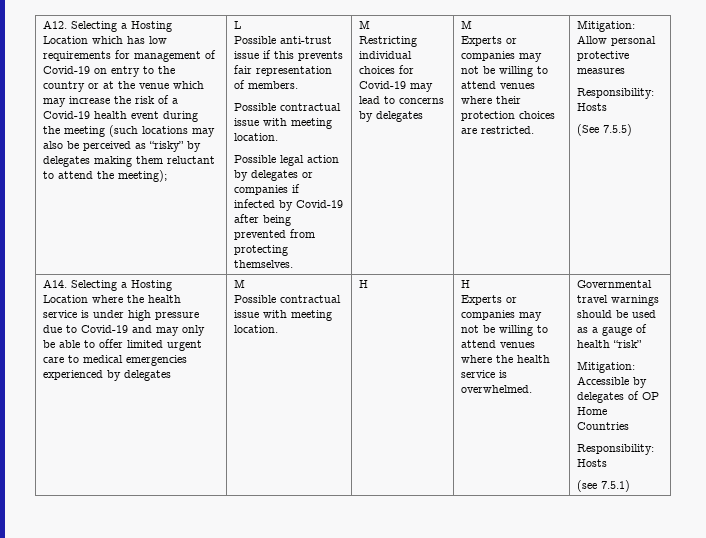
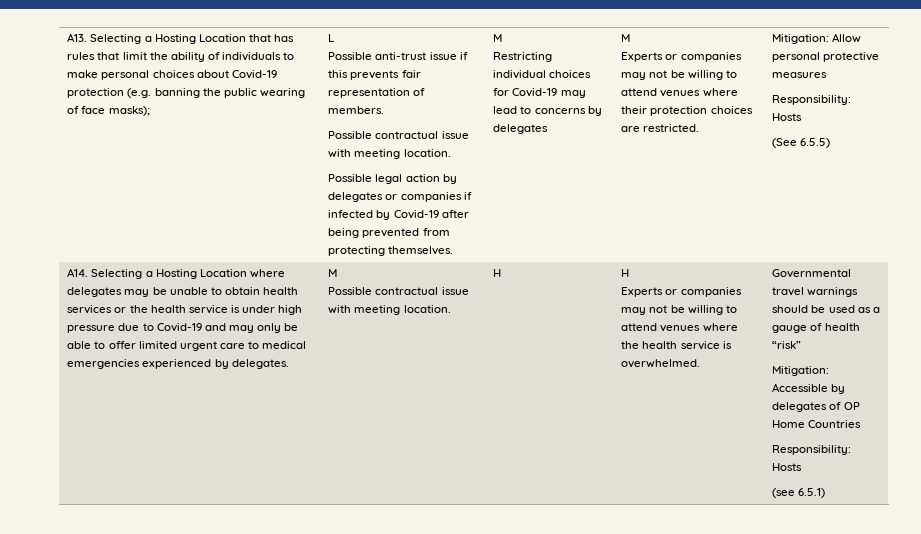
[43,20,173,32] [43,36,168,44] [43,50,217,62] [43,66,176,77] [43,81,205,92] [43,95,179,107] [43,111,199,122] [43,125,216,137] [43,141,202,152] [43,156,216,167] [43,170,168,182] A12. Selecting a Hosting Location which has low requirements for management of Covid-19 on entry to the country or at the venue which may increase the risk of a Covid-19 health event during the meeting (such locations may also be perceived as “risky” by delegates making them reluctant to attend the meeting); -> [67,33,294,44] [67,52,295,62] [67,70,277,80] [67,88,305,98] [67,106,150,116] A13. Selecting a Hosting Location that has rules that limit the ability of individuals to make personal choices about Covid-19 protection (e.g. banning the public wearing of face masks);
[603,124,633,136] 7.5.5) -> [800,138,831,148] 6.5.5)
(124, 299) none -> [67,287,298,297] [67,305,127,314] delegates may be unable to obtain health services or
[124,370,172,381] delegates -> [231,359,289,369] delegates.
[601,480,631,492] 7.5.1) -> [798,488,826,498] 6.5.1)

